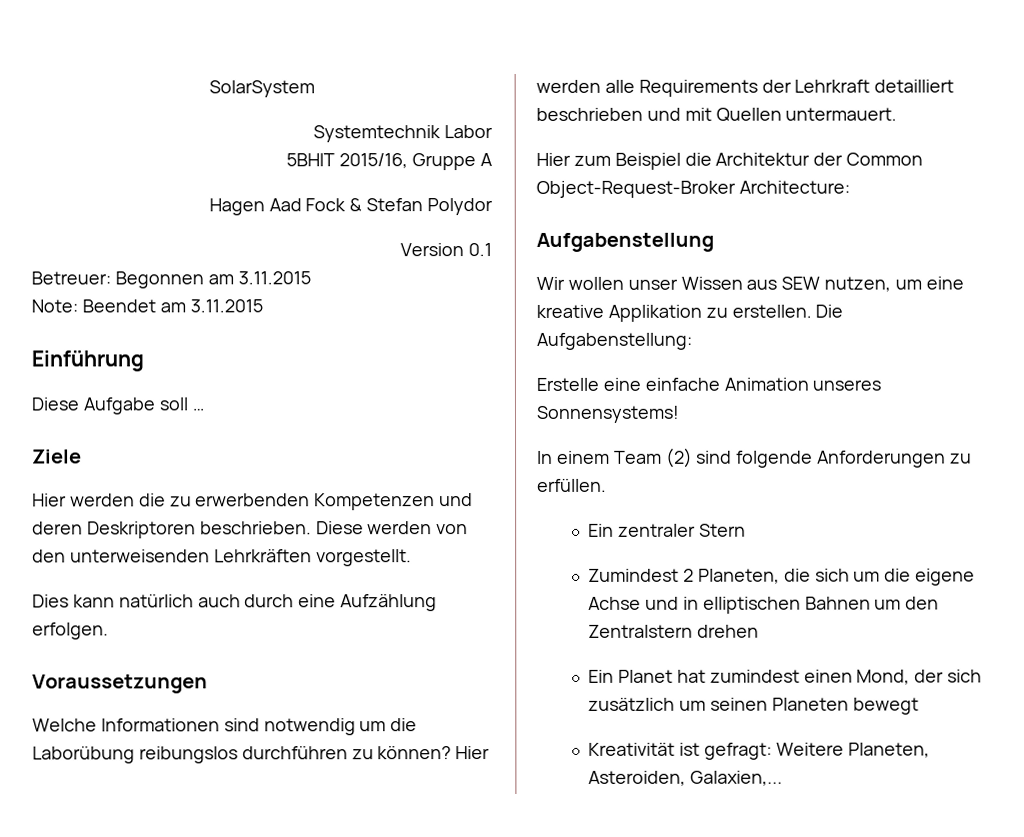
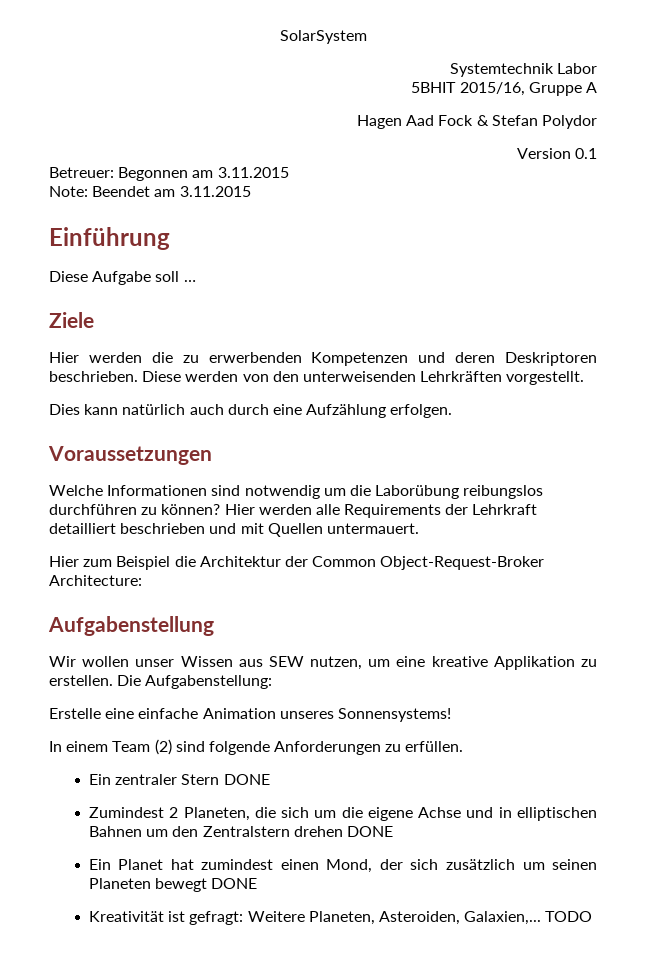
(746, 530) none -> [223,774,270,785] DONE
(760, 631) none -> [346,826,393,837] DONE
(919, 706) none -> [211,878,258,889] DONE
(784, 778) none -> [545,911,593,922] TODO

